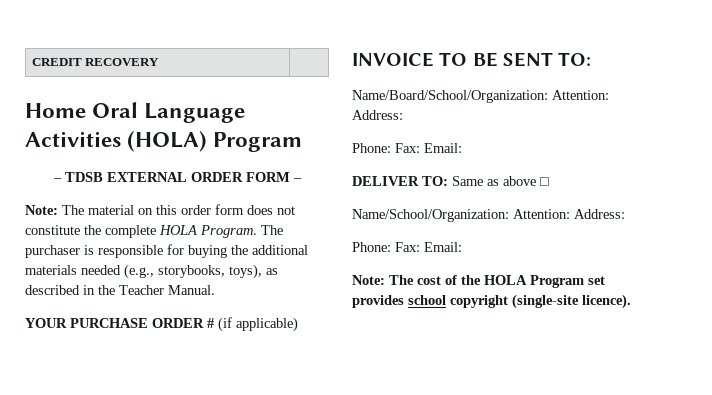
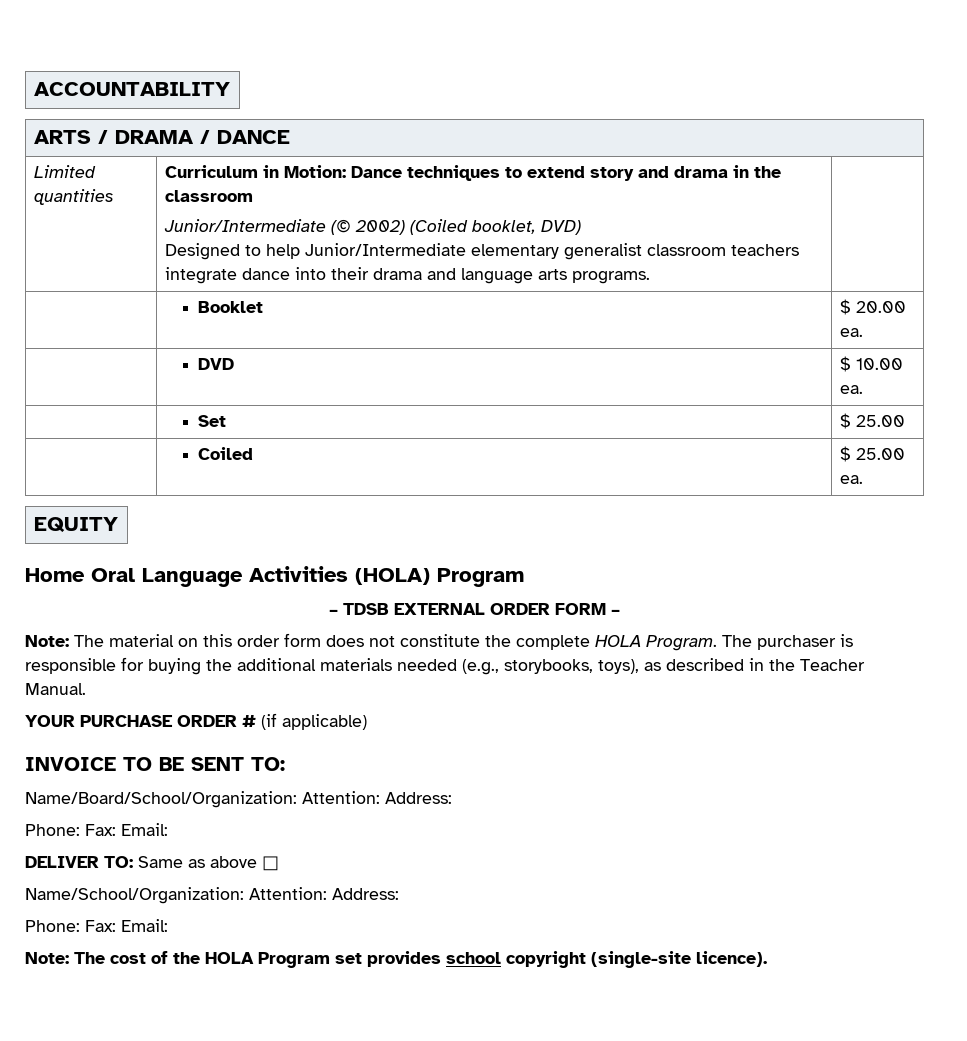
[31,58,160,66] CREDIT RECOVERY | -> [33,82,230,96] [33,130,290,144] [33,165,96,178] [33,189,114,205] [164,165,781,181] [164,190,253,202] [163,219,581,235] [164,243,799,260] [164,267,650,284] [198,301,264,313] [839,299,906,315] [839,328,863,337] [198,358,235,370] [839,356,903,372] [839,385,863,394] [198,415,227,427] [839,413,905,429] [198,447,254,460] [839,446,905,462] [839,475,863,484] [33,517,118,533] ACCOUNTABILITY // ARTS / DRAMA / DANCE // Limited quantities | Curriculum in Motion: Dance techniques to extend story and drama in the classroom // Junior/Intermediate (© 2002) (Coiled booklet, DVD) // Designed to help Junior/Intermediate elementary generalist classroom teachers integrate dance into their drama and language arts programs. | // | Booklet | $ 20.00 ea. // | DVD | $ 10.00 ea. // | Set | $ 25.00 // | Coiled | $ 25.00 ea. // EQUITY

